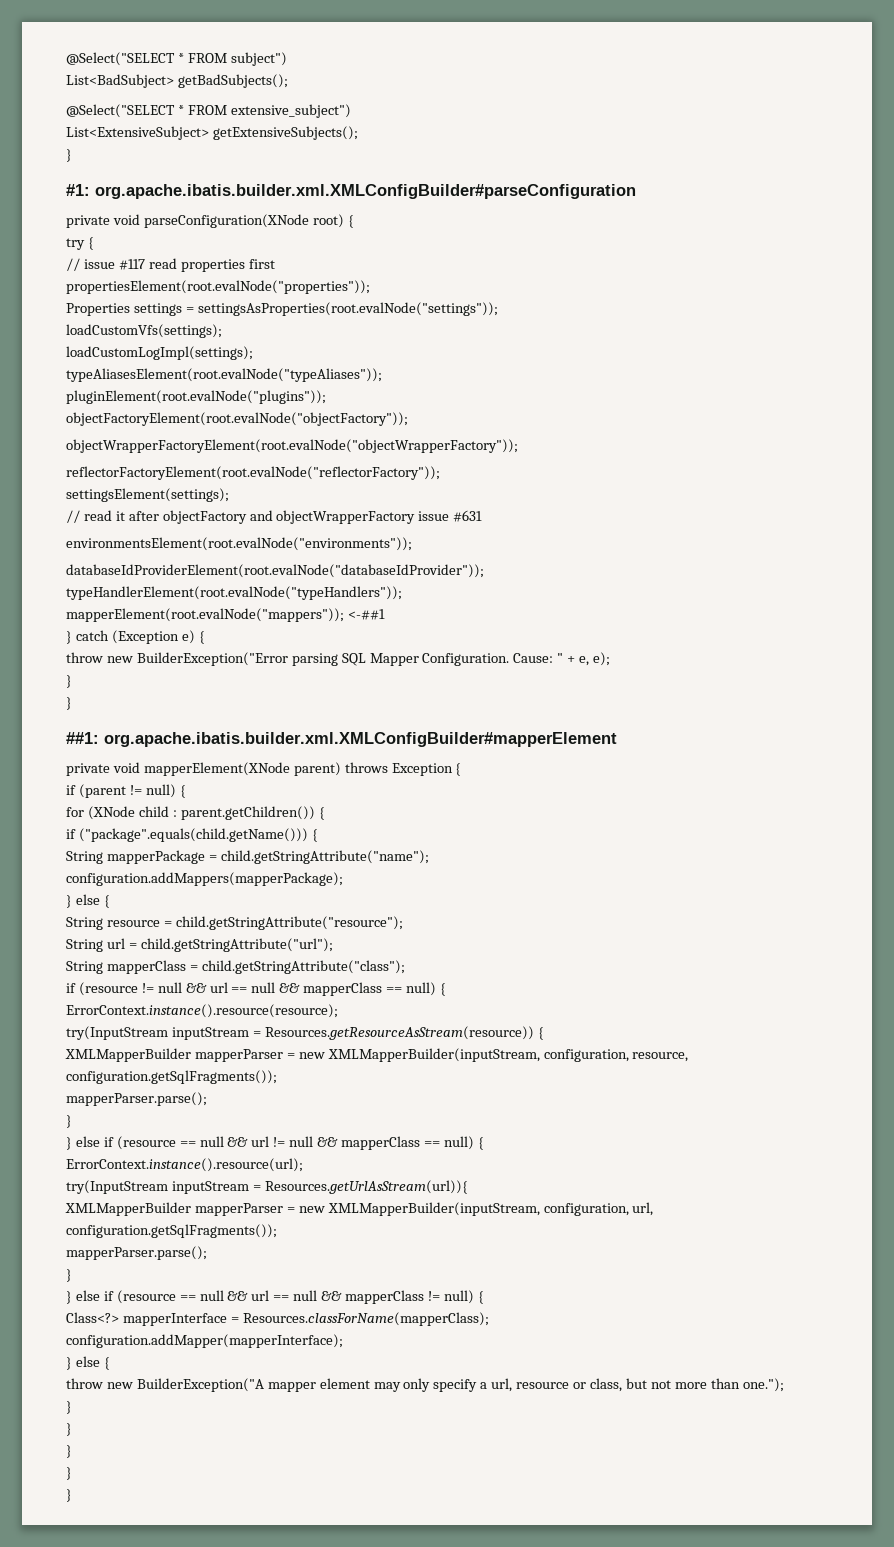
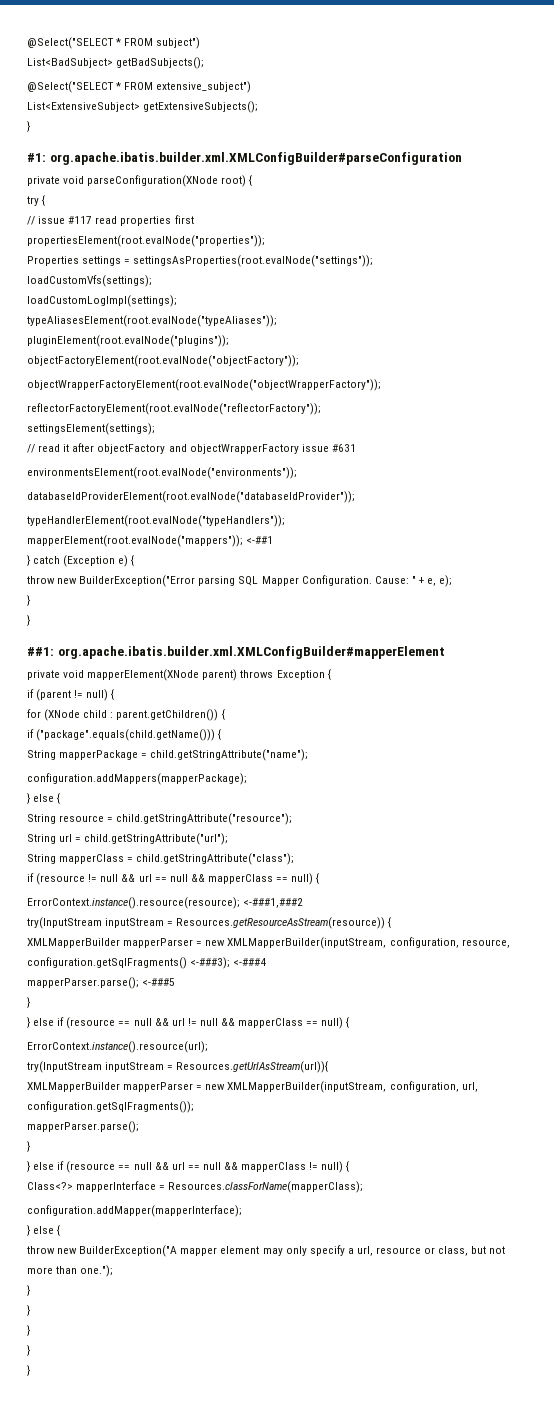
(338, 1011) none -> [243,898,304,908] <-###1,###2
[66,1070,277,1084] [66,1092,207,1106] configuration.getSqlFragments()); // mapperParser.parse(); -> [27,957,267,969] [27,977,176,989] configuration.getSqlFragments() <-###3); <-###4 // mapperParser.parse(); <-###5

